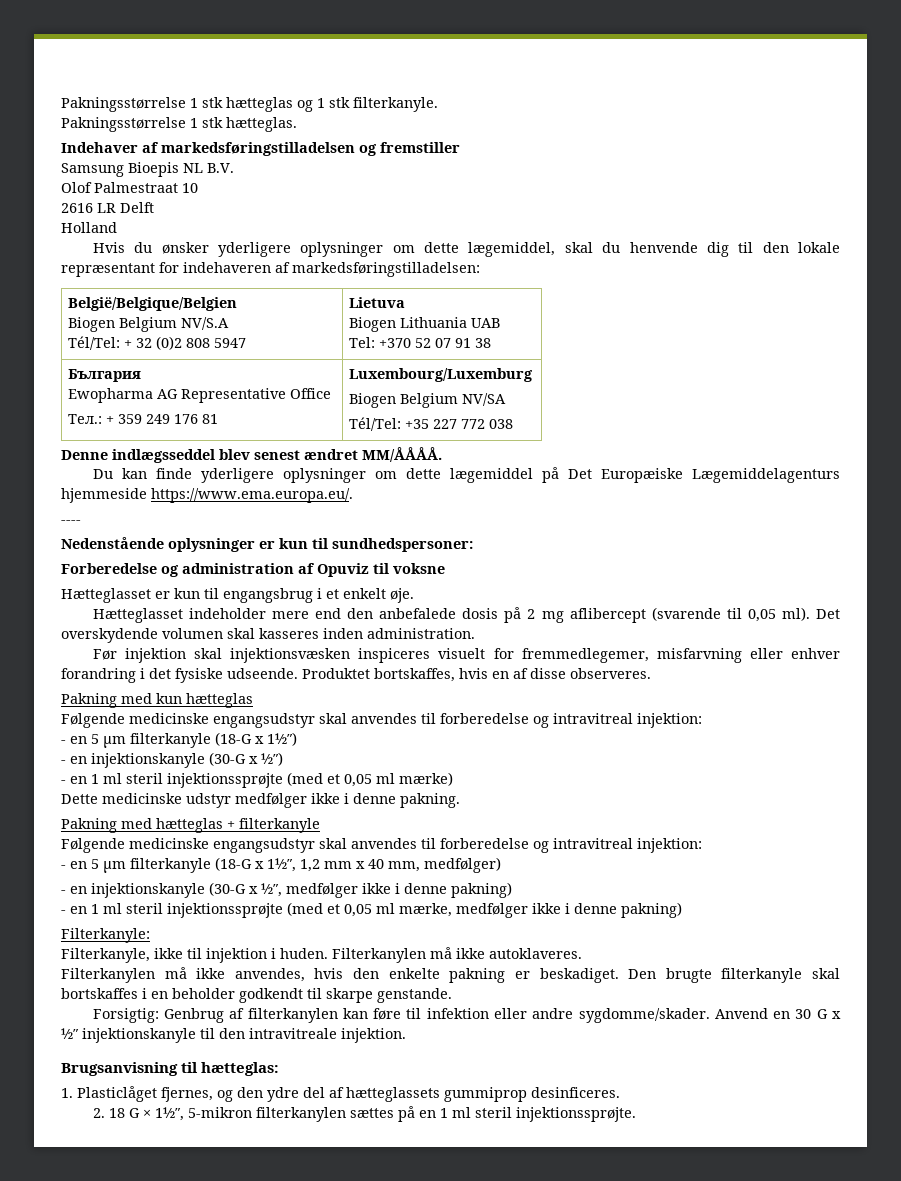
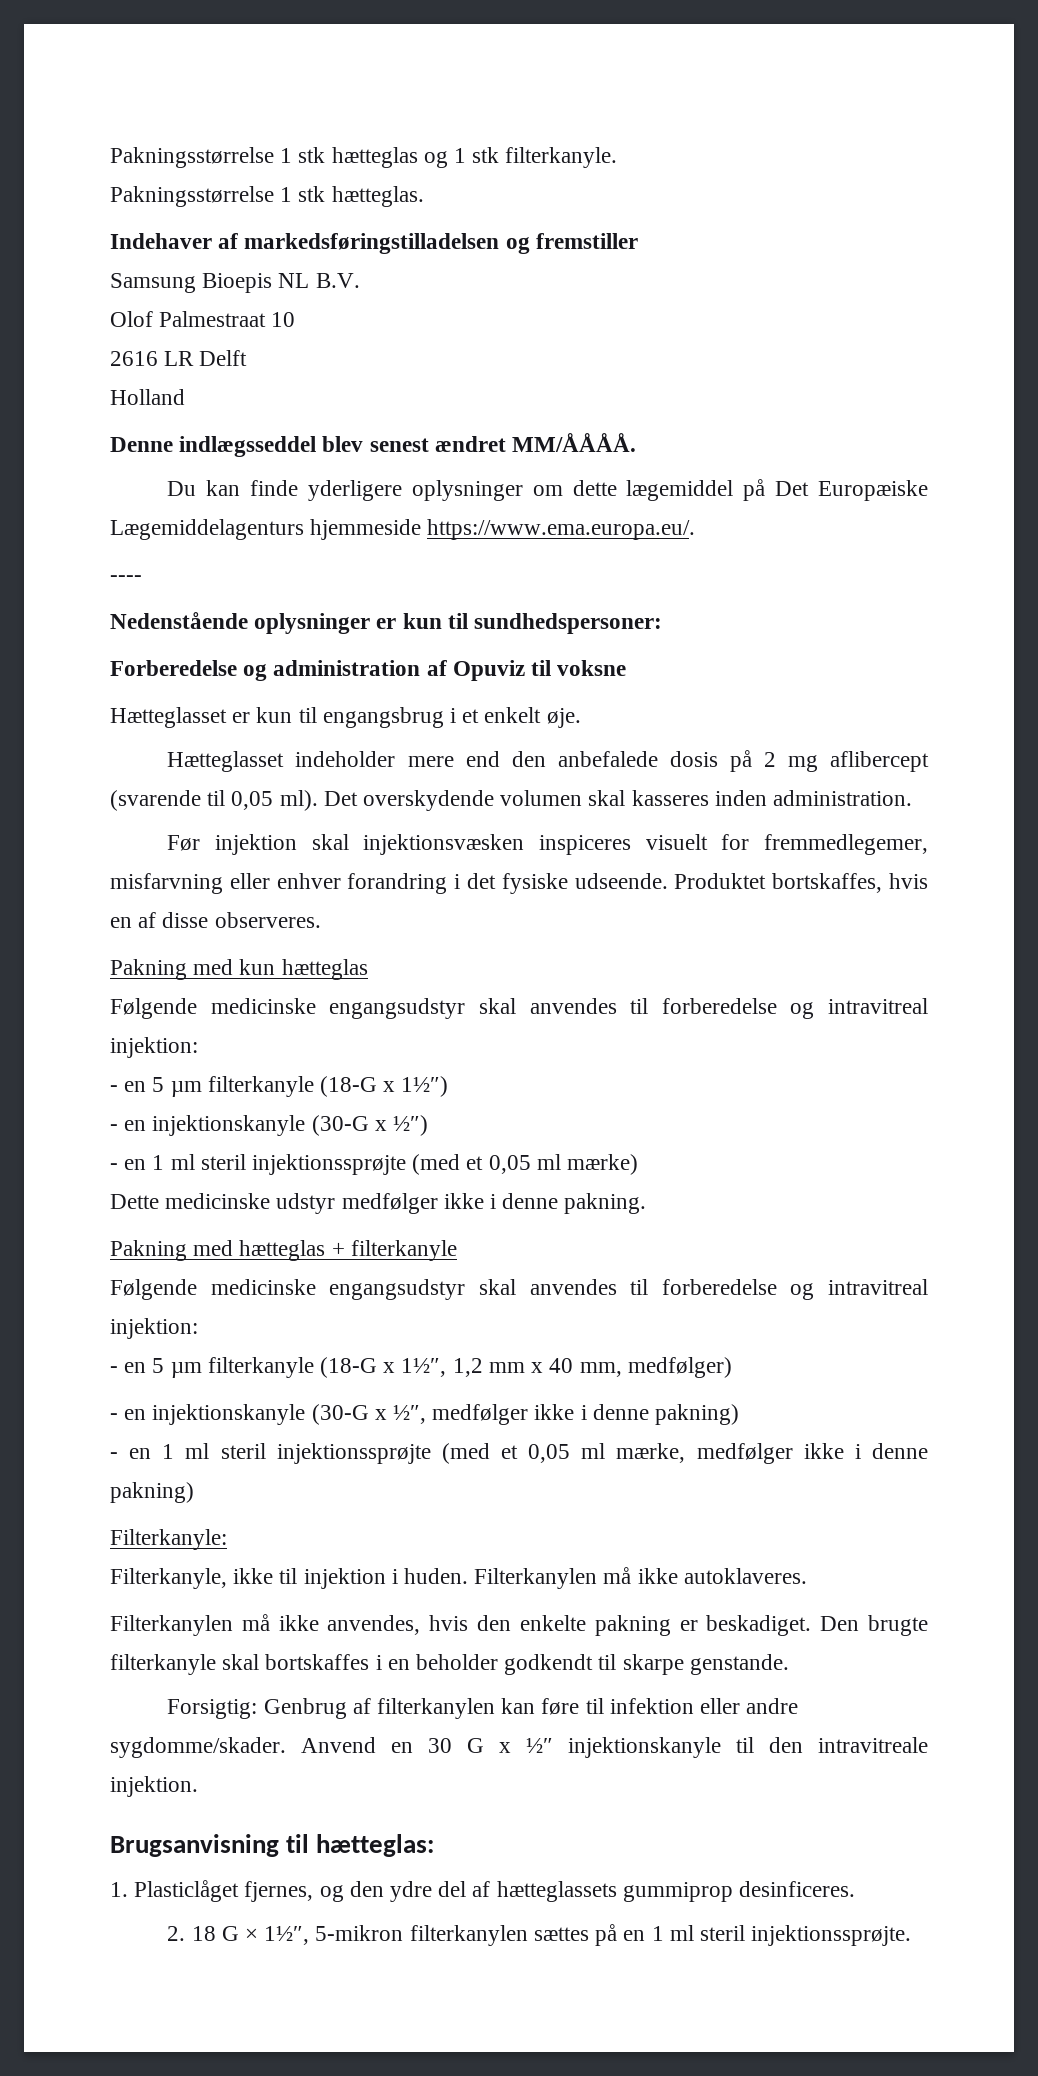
[92,242,840,257] [61,262,480,277] [68,297,238,311] [68,317,230,332] [68,336,247,350] [349,297,406,308] [349,317,501,332] [349,337,492,348] [68,369,142,382] [68,388,332,403] [68,414,219,424] [349,368,534,382] [349,393,507,408] [349,417,514,431] // Hvis du ønsker yderligere oplysninger om dette lægemiddel, skal du henvende dig til den lokale repræsentant for indehaveren af markedsføringstilladelsen: // België/Belgique/Belgien // Biogen Belgium NV/S.A // Tél/Tel: + 32 (0)2 808 5947 | Lietuva // Biogen Lithuania UAB // Tel: +370 52 07 91 38 // България // Ewopharma AG Representative Office // Teл.: + 359 249 176 81 | Luxembourg/Luxemburg // Biogen Belgium NV/SA // Tél/Tel: +35 227 772 038 -> (185, 397) none

